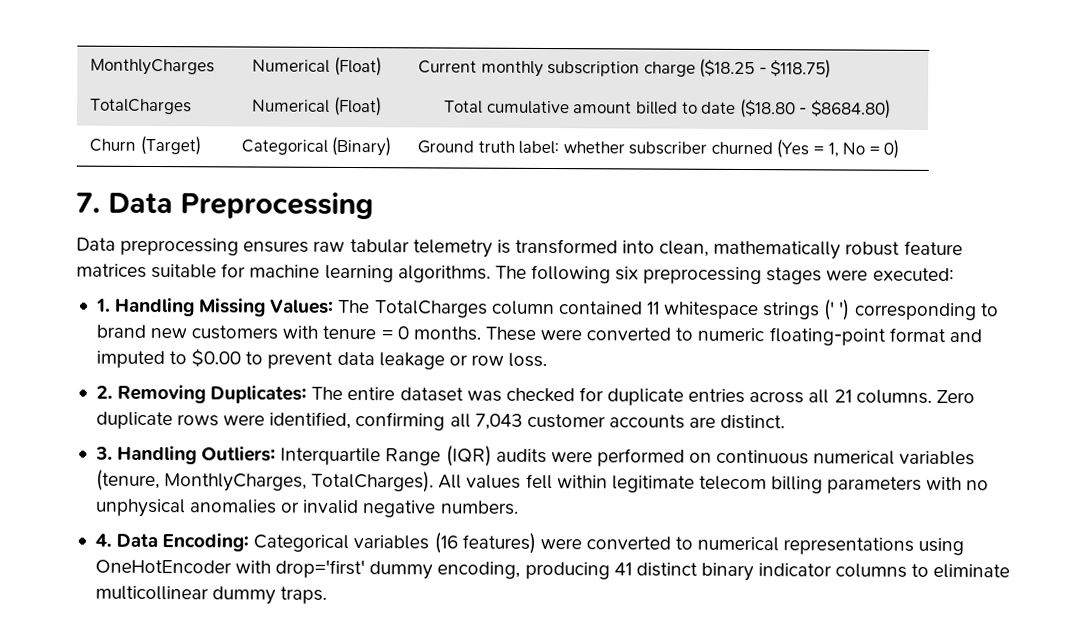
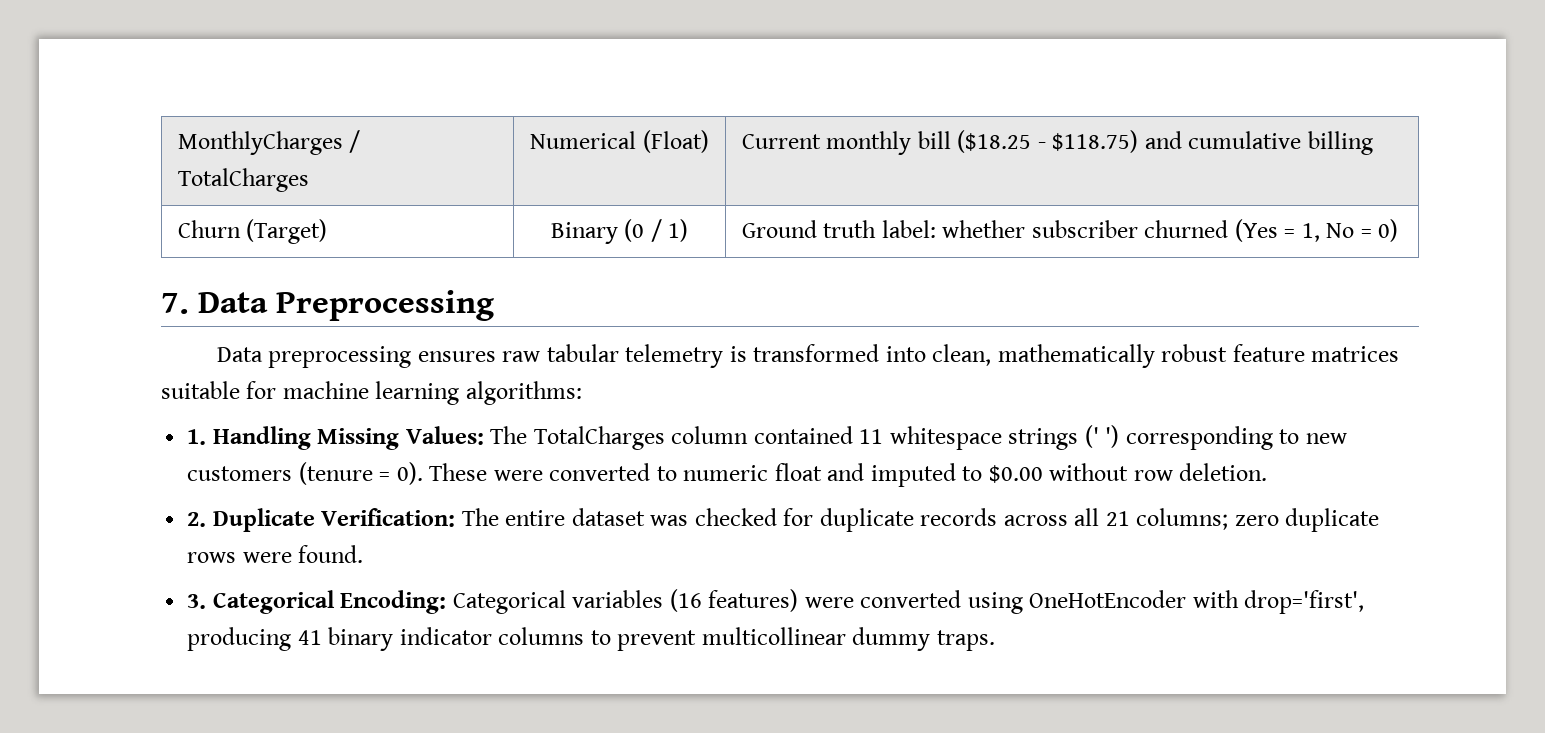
(215, 67) none -> [349,130,361,153] [177,168,309,192] / TotalCharges
[547,61,696,77] subscription charge -> [917,131,951,149] bill
[89,98,192,115] [252,96,382,117] [444,98,891,119] [88,135,201,156] [240,136,392,157] // TotalCharges | Numerical (Float) | Total cumulative amount billed to date ($18.80 - $8684.80) // Churn (Target) | Categorical (Binary) -> [1144,131,1373,155] [177,219,328,244] [550,219,689,244] and cumulative billing // Churn (Target) | Binary (0 / 1)
[397,264,954,285] algorithms. The following six preprocessing stages were executed: -> [465,381,582,405] algorithms:
[95,324,146,338] brand -> (1300, 436) none
[282,325,481,341] with tenure = 0 months. -> [298,462,423,485] (tenure = 0).
[768,327,946,346] floating-point format -> [774,463,822,481] float
[245,351,548,370] to prevent data leakage or row loss. -> [1049,463,1268,481] without row deletion.
[117,384,308,404] Removing Duplicates: -> [212,508,456,532] Duplicate Verification:
[688,388,746,404] entries -> [920,508,998,526] records
[855,389,975,404] columns. Zero -> [1136,508,1279,530] columns; zero
[269,411,786,431] [94,445,976,467] [95,469,990,494] [94,498,519,518] [94,533,159,548] identified, confirming all 7,043 customer accounts are distinct. // 3. Handling Outliers: Interquartile Range (IQR) audits were performed on continuous numerical variables (tenure, MonthlyCharges, TotalCharges). All values fell within legitimate telecom billing parameters with no unphysical anomalies or invalid negative numbers. // 4. Data -> [298,545,364,563] [187,590,335,614] found. // 3. Categorical
[675,536,965,556] [94,559,521,580] to numerical representations using OneHotEncoder with drop='first' dummy encoding, -> [967,590,1365,614] using OneHotEncoder with drop='first',
[635,562,698,577] distinct -> (322, 637) none
[933,563,1011,579] eliminate -> [617,630,697,651] prevent

